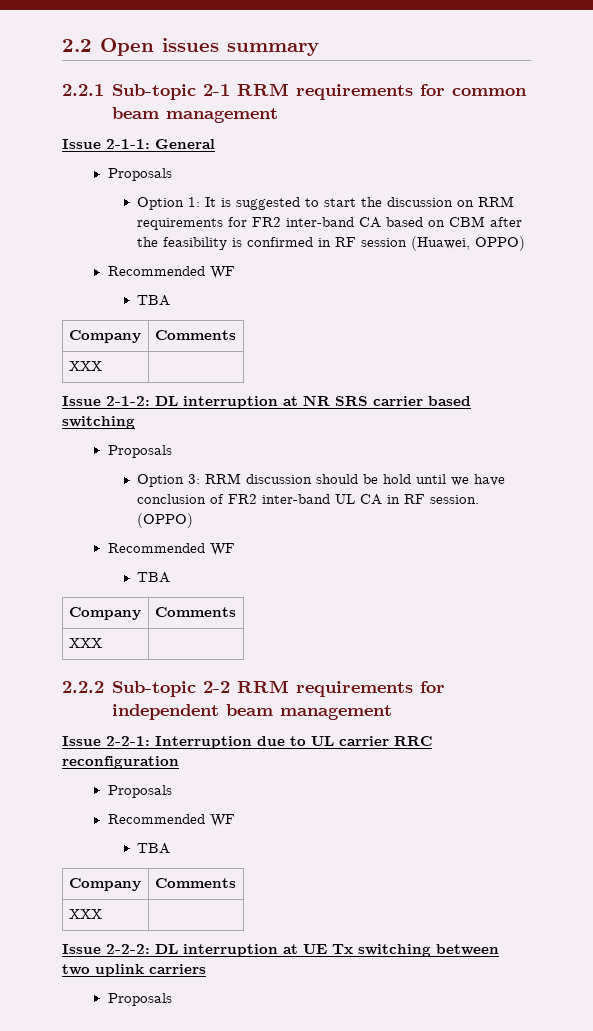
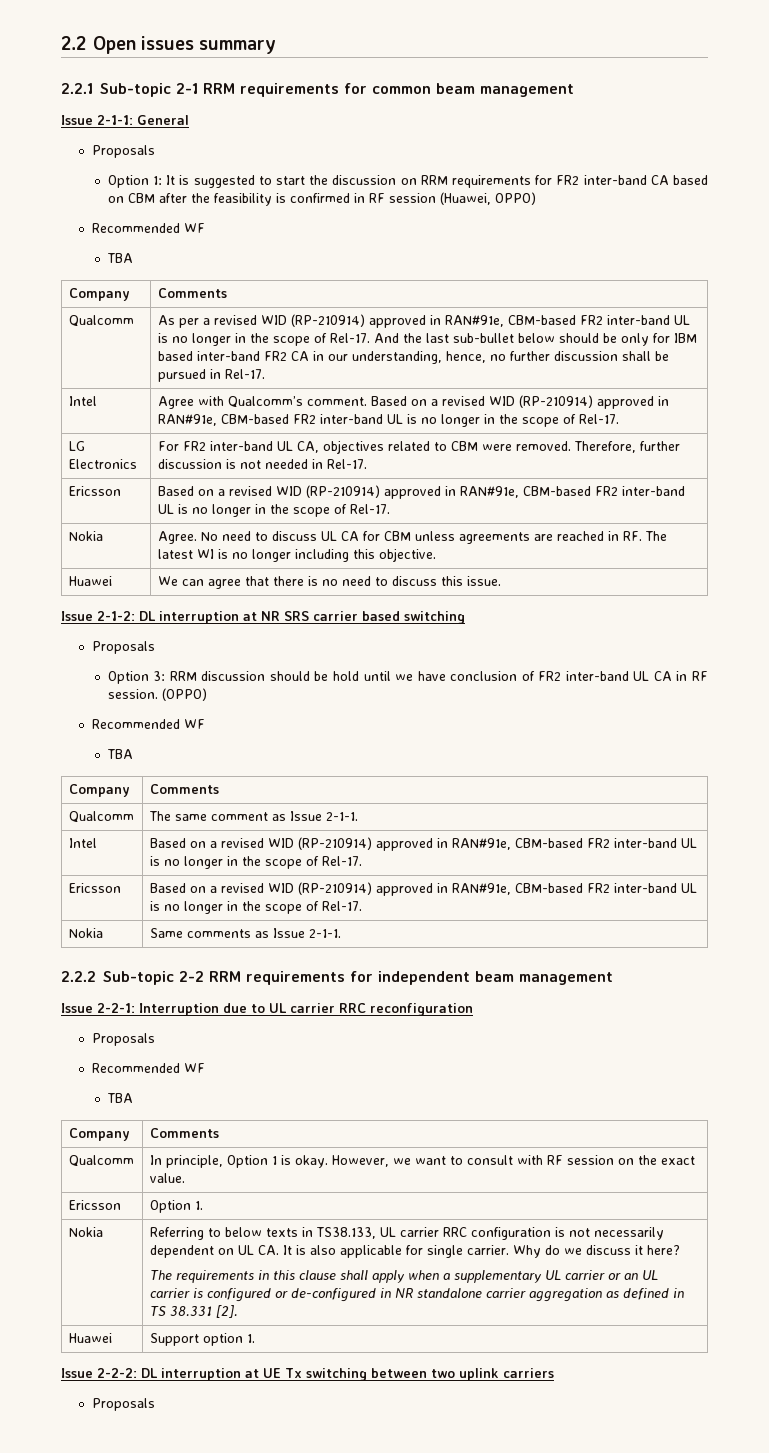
[68,361,102,371] XXX | -> [68,315,134,327] [157,314,690,328] [157,333,697,346] [157,351,669,364] [157,369,265,382] [68,396,97,406] [157,395,669,409] [157,414,619,427] [68,441,85,451] [68,459,137,469] [157,440,680,454] [157,459,367,469] [68,486,121,496] [157,485,685,499] [157,504,390,517] [68,531,103,541] [157,531,667,544] [157,548,436,562] [68,576,112,586] [157,576,501,589] Qualcomm | As per a revised WID (RP-210914) approved in RAN#91e, CBM-based FR2 inter-band UL is no longer in the scope of Rel-17. And the last sub-bullet below should be only for IBM based inter-band FR2 CA in our understanding, hence, no further discussion shall be pursued in Rel-17. // Intel | Agree with Qualcomm’s comment. Based on a revised WID (RP-210914) approved in RAN#91e, CBM-based FR2 inter-band UL is no longer in the scope of Rel-17. // LG Electronics | For FR2 inter-band UL CA, objectives related to CBM were removed. Therefore, further discussion is not needed in Rel-17. // Ericsson | Based on a revised WID (RP-210914) approved in RAN#91e, CBM-based FR2 inter-band UL is no longer in the scope of Rel-17. // Nokia | Agree. No need to discuss UL CA for CBM unless agreements are reached in RF. The latest WI is no longer including this objective. // Huawei | We can agree that there is no need to discuss this issue.
[68,638,102,648] XXX | -> [68,811,134,823] [148,811,358,821] [68,838,97,848] [149,837,697,851] [149,856,362,869] [68,883,121,893] [149,882,697,896] [149,901,362,914] [68,928,103,938] [149,928,341,938] Qualcomm | The same comment as Issue 2-1-1. // Intel | Based on a revised WID (RP-210914) approved in RAN#91e, CBM-based FR2 inter-band UL is no longer in the scope of Rel-17. // Ericsson | Based on a revised WID (RP-210914) approved in RAN#91e, CBM-based FR2 inter-band UL is no longer in the scope of Rel-17. // Nokia | Same comments as Issue 2-1-1.
[68,909,102,919] XXX | -> [68,1155,134,1167] [149,1155,695,1168] [149,1173,185,1183] [68,1200,121,1210] [149,1200,203,1213] [68,1227,103,1237] [149,1227,664,1240] [149,1245,680,1258] [149,1270,658,1283] [149,1288,684,1302] [149,1305,238,1318] [68,1333,112,1343] [149,1333,255,1346] Qualcomm | In principle, Option 1 is okay. However, we want to consult with RF session on the exact value. // Ericsson | Option 1. // Nokia | Referring to below texts in TS38.133, UL carrier RRC configuration is not necessarily dependent on UL CA. It is also applicable for single carrier. Why do we discuss it here? // The requirements in this clause shall apply when a supplementary UL carrier or an UL carrier is configured or de-configured in NR standalone carrier aggregation as defined in TS 38.331 [2]. // Huawei | Support option 1.

